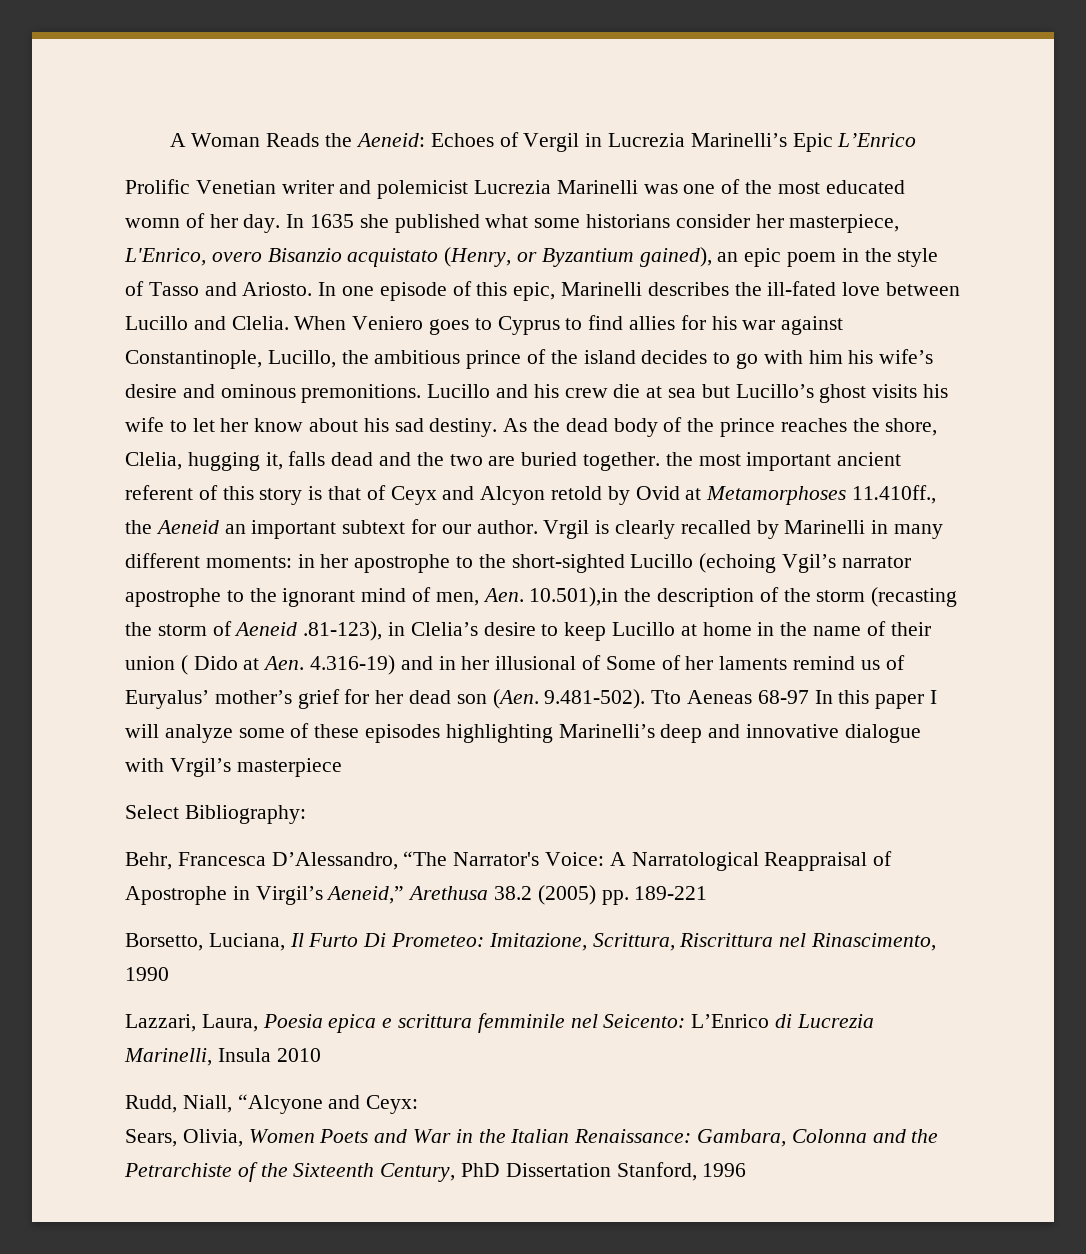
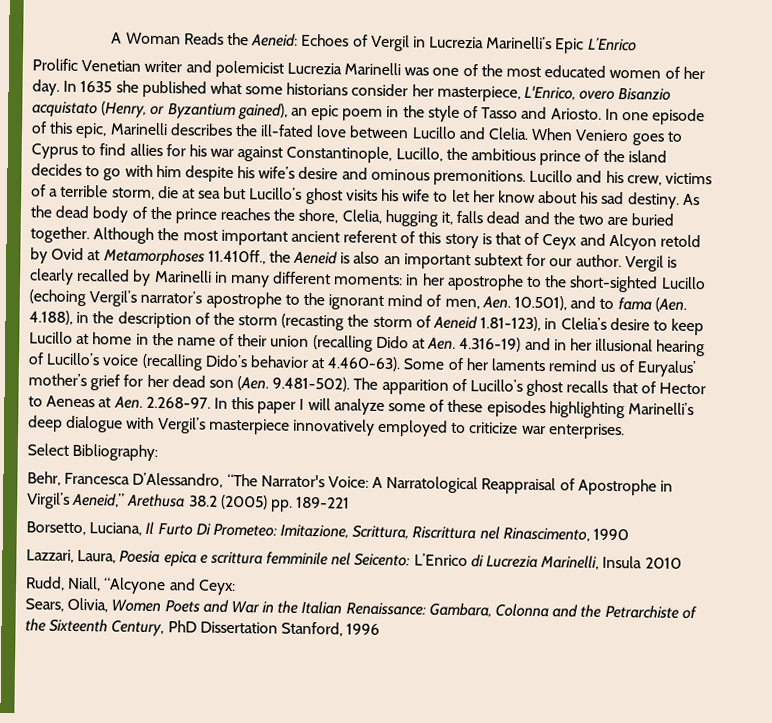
[125,218,180,228] womn -> [609,69,662,79] women
(843, 357) none -> [184,165,234,182] despite
[564,388,608,398] crew -> [626,172,712,186] [31,184,155,200] crew, victims of a terrible storm,
(661, 461) none -> [93,227,155,244] Although
(219, 527) none -> [340,251,381,264] is also
[543,520,590,539] Vrgil -> [624,255,664,272] Vergil
[782,554,911,573] Vgil’s narrator -> [89,290,203,307] Vergil’s narrator’s
[529,587,619,607] 10.501),in -> [514,295,687,312] [29,310,90,325] 10.501), and to fama (Aen. 4.188), in
[303,621,383,641] .81-123), -> [480,316,542,332] 1.81-123),
[180,655,188,675] ( -> [312,335,373,352] (recalling
[582,655,602,670] of -> [656,339,706,357] [28,352,402,372] hearing of Lucillo’s voice (recalling Dido’s behavior at 4.460-63).
[651,690,809,704] Tto Aeneas 68-97 -> [353,377,706,397] [28,395,211,409] The apparition of Lucillo’s ghost recalls that of Hector to Aeneas at Aen. 2.268-97.
[708,724,840,738] and innovative -> (63, 423) none
[169,758,231,777] Vrgil’s -> [157,417,206,434] Vergil’s
(342, 767) none -> [292,418,625,440] innovatively employed to criticize war enterprises.

